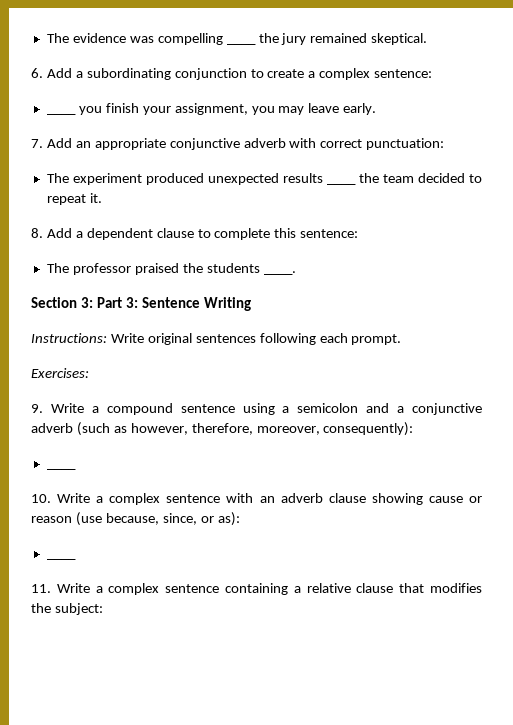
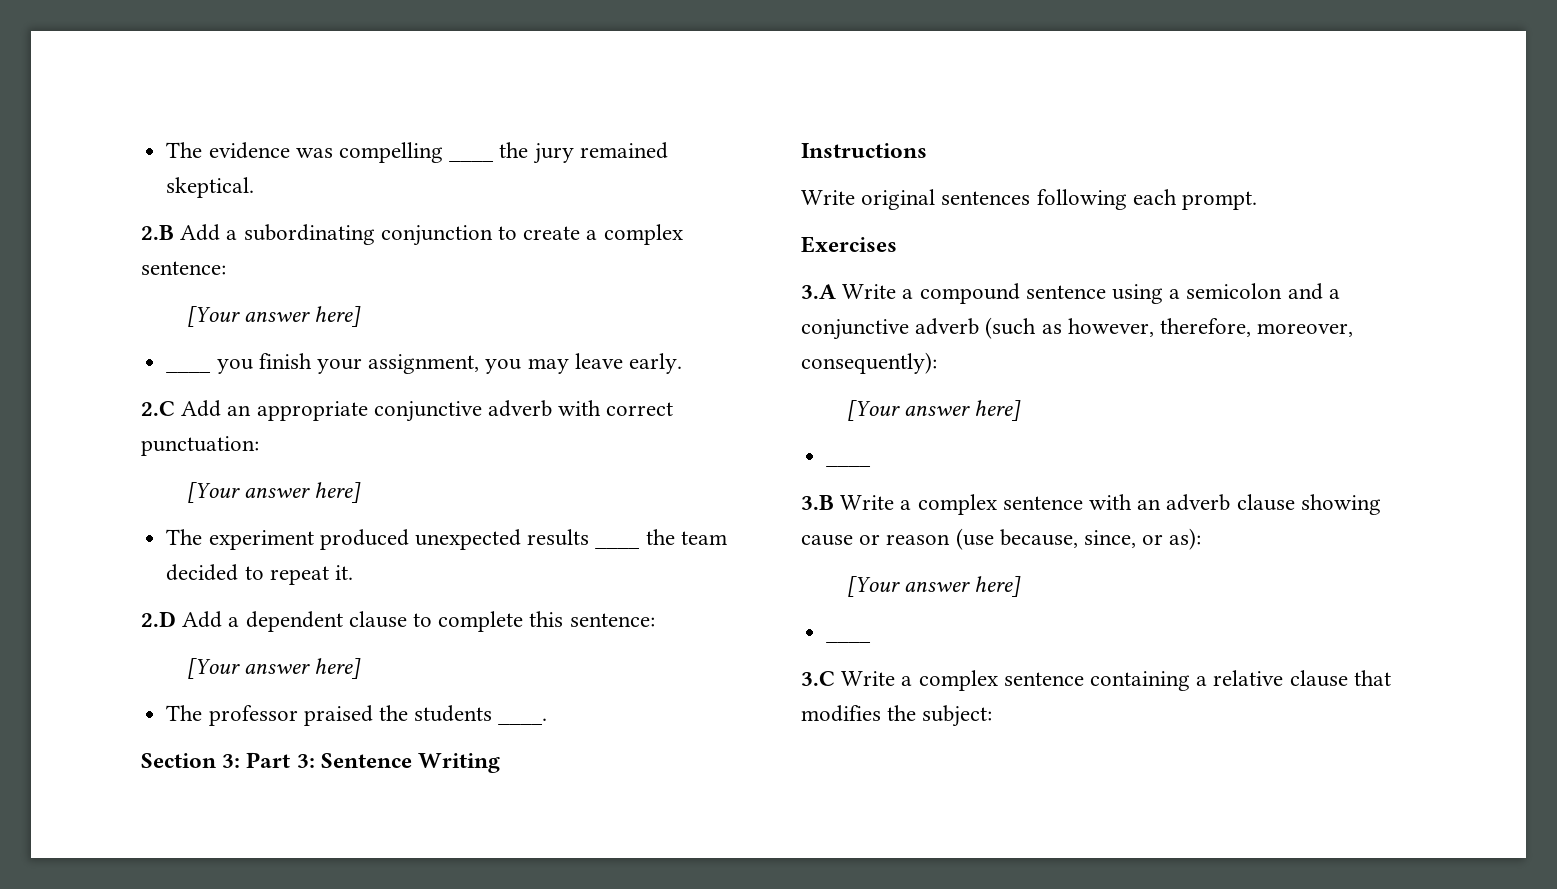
[31,68,43,78] 6. -> [141,225,174,240] 2.B
(433, 73) none -> [186,306,362,327] // [Your answer here]
[31,139,43,148] 7. -> [141,401,175,416] 2.C
(445, 144) none -> [186,482,362,503] // [Your answer here]
[31,228,43,238] 8. -> [141,611,176,627] 2.D
(359, 233) none -> [186,658,362,679] // [Your answer here]
[31,333,107,343] Instructions: -> [801,143,927,158] Instructions //
[31,368,89,378] [31,404,43,413] Exercises: // 9. -> [801,236,897,253] [801,284,836,299] Exercises // 3.A
[46,468,76,470] [31,494,51,503] // ____ // 10. -> [846,400,1022,421] [826,463,872,467] [801,495,834,510] // [Your answer here] // ____ // 3.B
[46,558,76,560] [31,584,51,593] // ____ // 11. -> [846,576,1022,597] [826,639,872,643] [801,671,835,686] // [Your answer here] // ____ // 3.C

